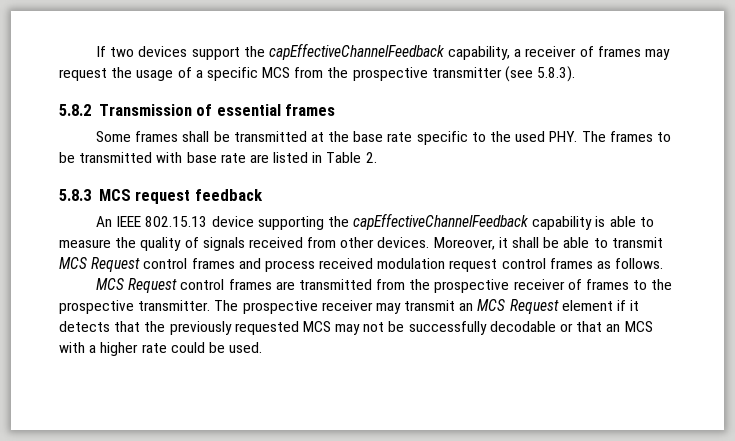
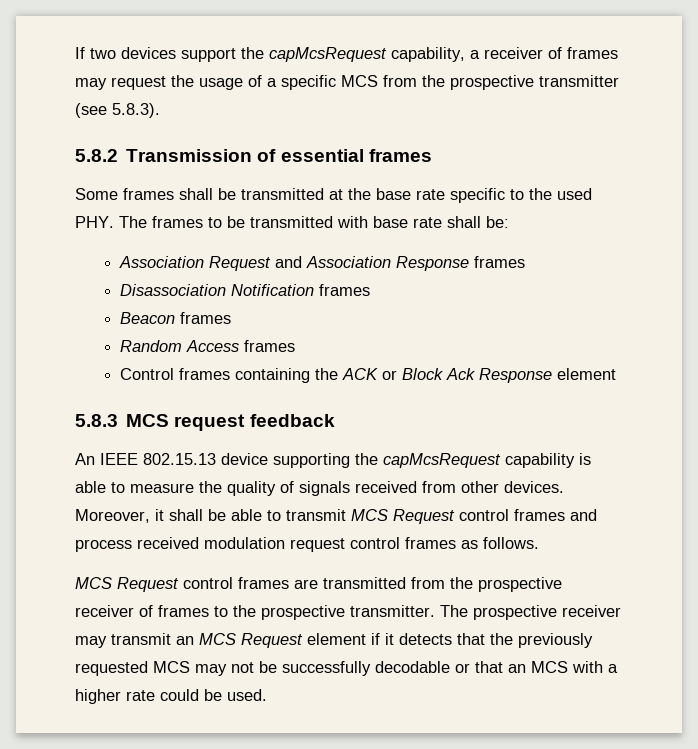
[268,43,445,60] capEffectiveChannelFeedback -> [269,47,387,62] capMcsRequest
[249,152,377,163] are listed in Table 2. -> [447,216,509,228] [118,256,525,271] [119,284,370,296] [119,312,231,324] [119,340,295,352] [119,368,616,383] shall be: // Association Request and Association Response frames // Disassociation Notification frames // Beacon frames // Random Access frames // Control frames containing the ACK or Block Ack Response element
[353,213,530,230] capEffectiveChannelFeedback -> [383,453,501,468] capMcsRequest

